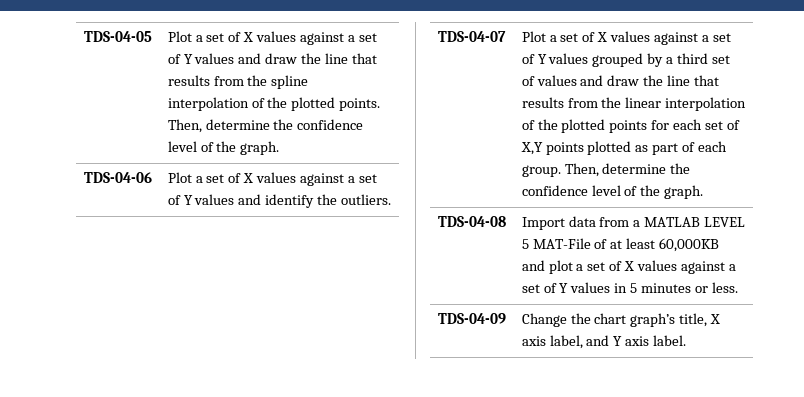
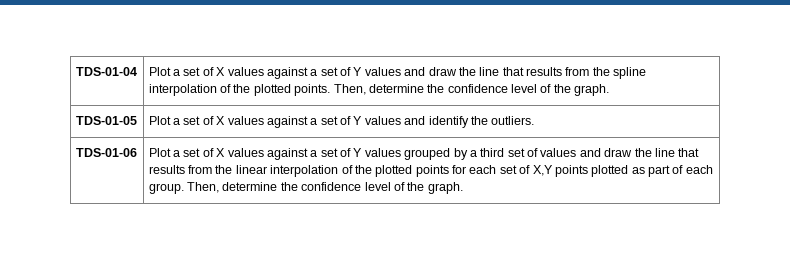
[83,31,152,42] TDS-04-05 -> [75,67,137,76] TDS-01-04
[83,172,152,183] TDS-04-06 -> [75,116,137,125] TDS-01-05
[437,31,506,42] TDS-04-07 -> [75,148,137,157] TDS-01-06
[437,216,506,227] [521,216,746,230] [521,238,720,252] [521,260,736,274] [521,282,738,293] [437,313,506,324] [521,313,721,327] [521,335,687,349] // TDS-04-08 | Import data from a MATLAB LEVEL 5 MAT-File of at least 60,000KB and plot a set of X values against a set of Y values in 5 minutes or less. // TDS-04-09 | Change the chart graph’s title, X axis label, and Y axis label. -> (463, 188) none

